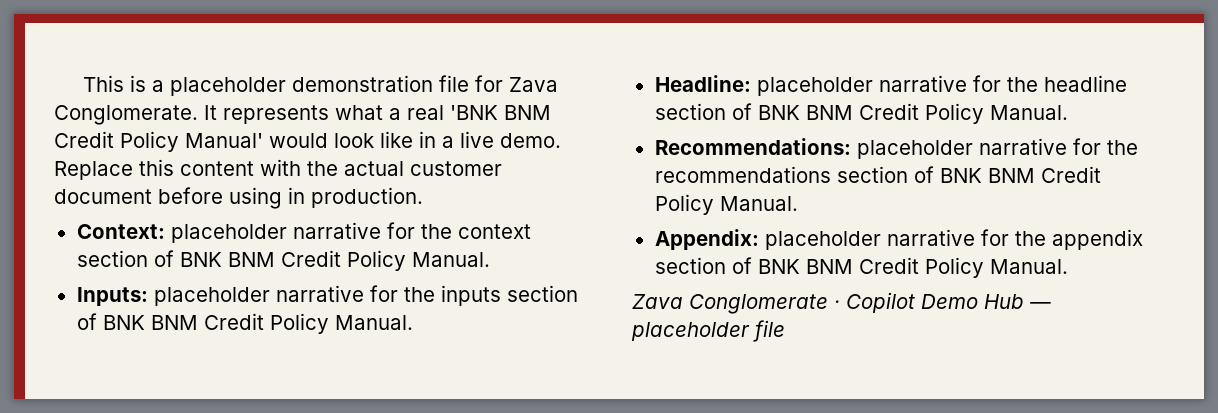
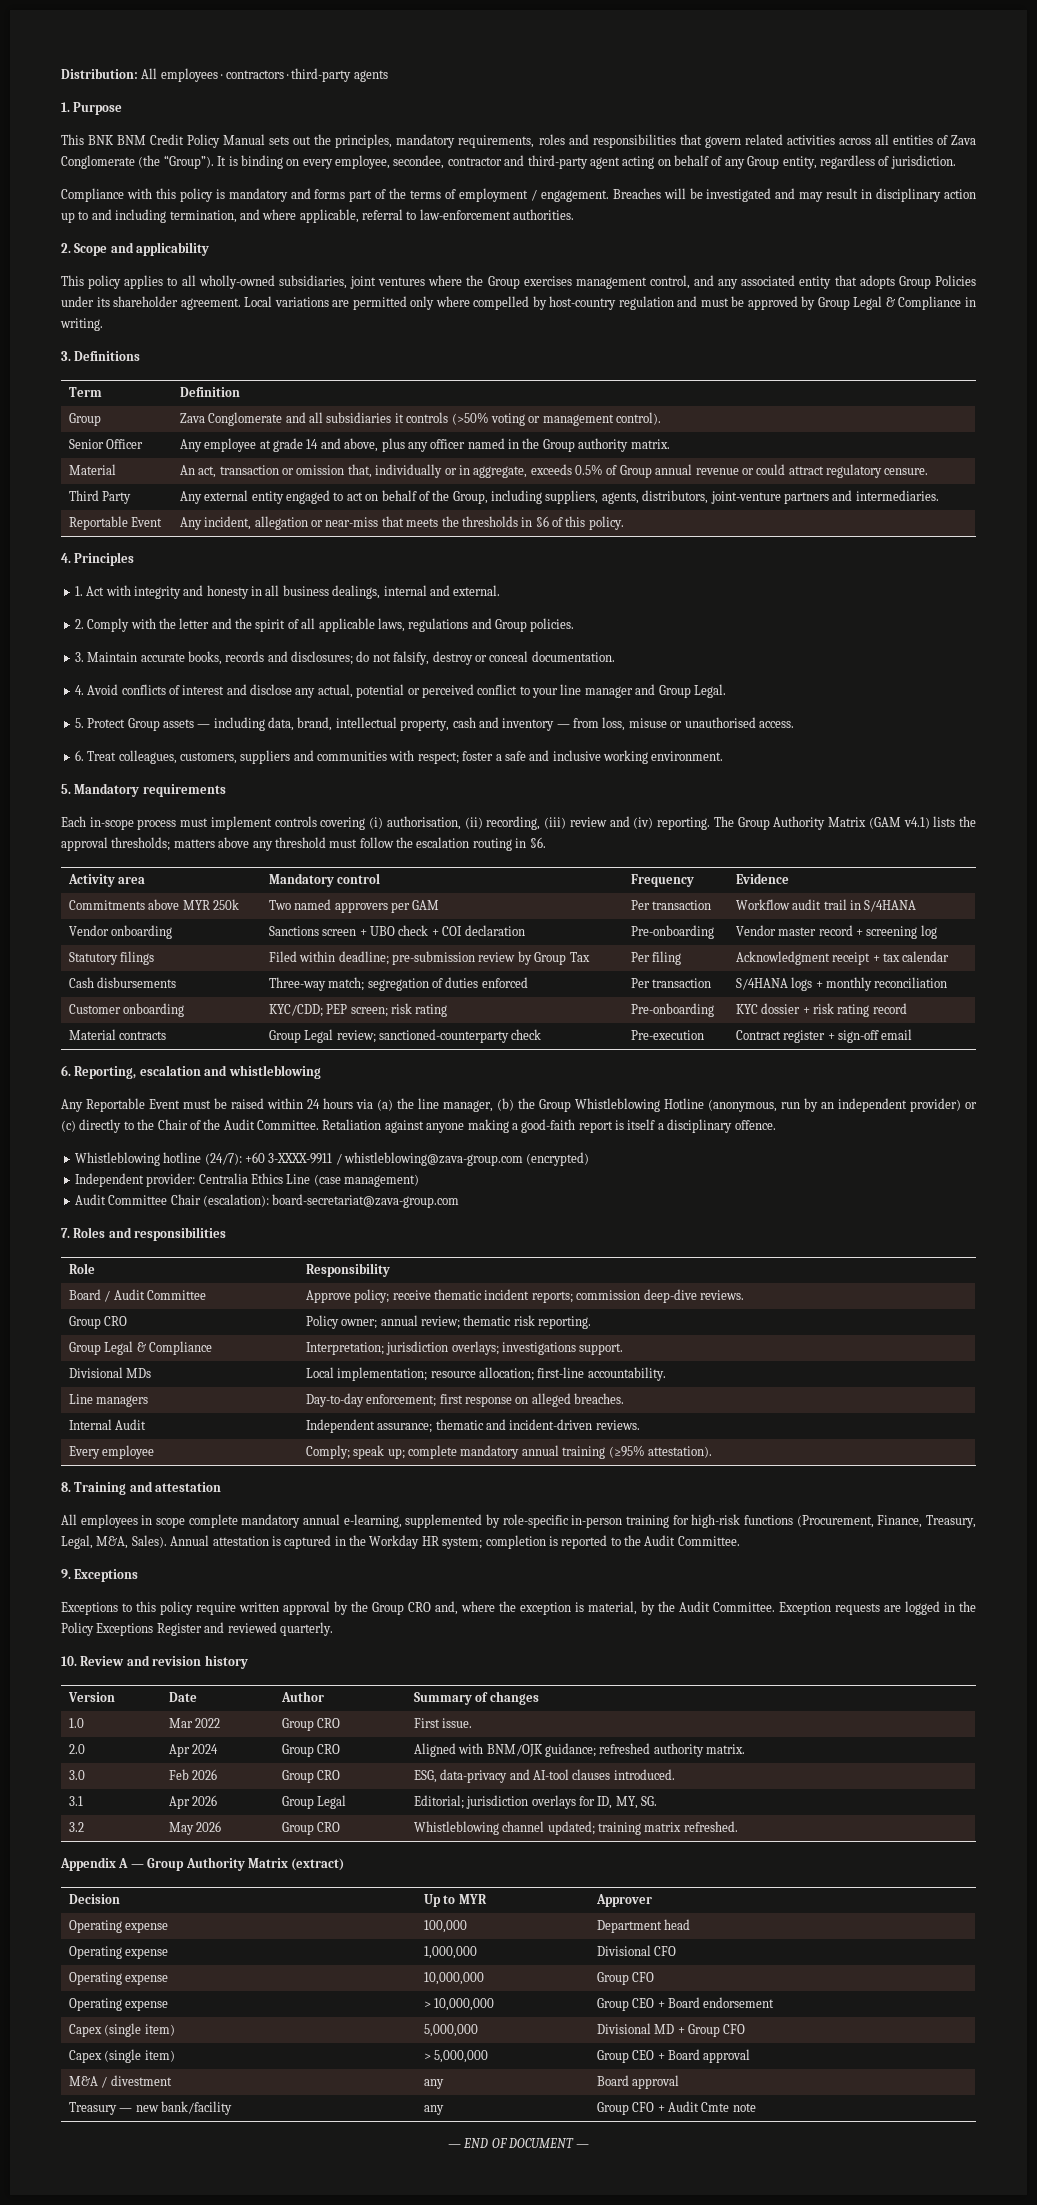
[83,75,559,96] [54,105,551,125] [54,131,561,152] [54,159,502,180] [54,187,423,209] [76,222,531,243] [76,250,490,271] [76,285,578,306] [76,313,413,334] [654,75,1127,96] [654,103,1068,124] [654,138,1138,159] [654,166,1101,183] [654,194,798,215] [654,229,1143,250] [654,257,1068,278] [632,292,1051,314] [631,320,785,342] This is a placeholder demonstration file for Zava Conglomerate. It represents what a real 'BNK BNM Credit Policy Manual' would look like in a live demo. Replace this content with the actual customer document before using in production. // Context: placeholder narrative for the context section of BNK BNM Credit Policy Manual. // Inputs: placeholder narrative for the inputs section of BNK BNM Credit Policy Manual. // Headline: placeholder narrative for the headline section of BNK BNM Credit Policy Manual. // Recommendations: placeholder narrative for the recommendations section of BNK BNM Credit Policy Manual. // Appendix: placeholder narrative for the appendix section of BNK BNM Credit Policy Manual. // Zava Conglomerate · Copilot Demo Hub — placeholder file -> [61,68,388,82] [61,102,123,115] [61,134,977,148] [61,155,956,169] [61,188,976,202] [61,209,575,223] [61,242,210,256] [61,275,976,289] [61,296,976,310] [60,318,103,331] [61,351,141,361] [68,387,102,397] [179,387,240,397] [68,413,101,426] [179,412,662,426] [68,439,144,449] [179,438,670,452] [68,464,116,475] [179,464,929,478] [68,490,132,504] [179,490,939,504] [68,516,163,530] [179,516,624,530] [61,552,135,566] [74,585,501,599] [74,618,575,632] [74,651,615,665] [74,684,726,698] [74,717,794,731] [74,750,724,764] [61,783,226,797] [61,816,977,830] [61,837,546,851] [67,874,146,887] [268,873,381,887] [630,874,694,887] [735,873,789,884] [68,899,240,910] [268,899,440,913] [630,900,712,910] [735,899,917,912] [68,925,173,939] [268,925,525,936] [630,925,714,939] [735,925,937,939] [68,951,155,965] [268,951,590,965] [630,951,682,965] [735,951,950,965] [68,977,177,988] [268,977,528,991] [630,978,712,988] [735,977,948,991] [68,1003,185,1017] [268,1003,448,1017] [630,1003,714,1017] [735,1003,907,1017] [68,1029,167,1040] [268,1029,542,1043] [630,1030,704,1040] [735,1029,913,1043] [61,1065,321,1079] [61,1098,977,1112] [61,1119,776,1133] [74,1152,590,1166] [74,1173,419,1187] [74,1194,460,1208] [61,1227,227,1241] [68,1263,95,1274] [305,1263,390,1277] [68,1289,207,1302] [305,1289,744,1303] [68,1316,128,1329] [305,1315,592,1329] [68,1341,213,1355] [305,1341,624,1355] [68,1367,152,1378] [305,1367,666,1381] [68,1394,149,1407] [305,1393,625,1407] [68,1419,147,1430] [305,1419,640,1433] [68,1445,155,1459] [305,1445,712,1459] [61,1481,222,1495] [61,1514,976,1528] [61,1535,740,1549] [61,1569,139,1582] [61,1601,976,1615] [61,1622,333,1636] [61,1655,248,1669] [67,1692,115,1702] [168,1692,197,1702] [280,1691,324,1702] [413,1691,539,1705] [68,1718,84,1728] [168,1718,221,1728] [281,1718,341,1731] [413,1718,473,1728] [68,1744,85,1754] [168,1744,219,1757] [281,1744,341,1757] [413,1743,746,1757] [68,1770,85,1780] [168,1769,218,1780] [281,1770,341,1783] [413,1769,675,1783] [68,1796,83,1806] [168,1795,218,1809] [281,1795,347,1809] [413,1795,658,1809] [68,1822,84,1832] [168,1821,222,1835] [281,1822,341,1835] [413,1821,738,1835] [60,1857,345,1871] [68,1894,120,1904] [423,1894,487,1907] [595,1894,652,1907] [68,1920,169,1933] [423,1920,467,1933] [596,1919,691,1933] [68,1946,169,1959] [423,1946,477,1959] [596,1945,677,1956] [68,1972,169,1985] [423,1972,484,1985] [596,1972,655,1985] [68,1998,169,2011] [423,1998,495,2011] [596,1997,775,2011] [68,2023,175,2037] [423,2024,478,2037] [596,2023,746,2037] [68,2049,175,2063] [423,2050,489,2063] [596,2049,751,2063] [68,2075,172,2088] [423,2079,444,2089] [596,2075,680,2089] [68,2101,233,2115] [423,2105,444,2115] [596,2101,756,2115] [447,2138,590,2148] Distribution: All employees · contractors · third-party agents // 1. Purpose // This BNK BNM Credit Policy Manual sets out the principles, mandatory requirements, roles and responsibilities that govern related activities across all entities of Zava Conglomerate (the “Group”). It is binding on every employee, secondee, contractor and third-party agent acting on behalf of any Group entity, regardless of jurisdiction. // Compliance with this policy is mandatory and forms part of the terms of employment / engagement. Breaches will be investigated and may result in disciplinary action up to and including termination, and where applicable, referral to law-enforcement authorities. // 2. Scope and applicability // This policy applies to all wholly-owned subsidiaries, joint ventures where the Group exercises management control, and any associated entity that adopts Group Policies under its shareholder agreement. Local variations are permitted only where compelled by host-country regulation and must be approved by Group Legal & Compliance in writing. // 3. Definitions // Term | Definition // Group | Zava Conglomerate and all subsidiaries it controls (>50% voting or management control). // Senior Officer | Any employee at grade 14 and above, plus any officer named in the Group authority matrix. // Material | An act, transaction or omission that, individually or in aggregate, exceeds 0.5% of Group annual revenue or could attract regulatory censure. // Third Party | Any external entity engaged to act on behalf of the Group, including suppliers, agents, distributors, joint-venture partners and intermediaries. // Reportable Event | Any incident, allegation or near-miss that meets the thresholds in §6 of this policy. // 4. Principles // 1. Act with integrity and honesty in all business dealings, internal and external. // 2. Comply with the letter and the spirit of all applicable laws, regulations and Group policies. // 3. Maintain accurate books, records and disclosures; do not falsify, destroy or conceal documentation. // 4. Avoid conflicts of interest and disclose any actual, potential or perceived conflict to your line manager and Group Legal. // 5. Protect Group assets — including data, brand, intellectual property, cash and inventory — from loss, misuse or unauthorised access. // 6. Treat colleagues, customers, suppliers and communities with respect; foster a safe and inclusive working environment. // 5. Mandatory requirements // Each in-scope process must implement controls covering (i) authorisation, (ii) recording, (iii) review and (iv) reporting. The Group Authority Matrix (GAM v4.1) lists the approval thresholds; matters above any threshold must follow the escalation routing in §6. // Activity area | Mandatory control | Frequency | Evidence // Commitments above MYR 250k | Two named approvers per GAM | Per transaction | Workflow audit trail in S/4HANA // Vendor onboarding | Sanctions screen + UBO check + COI declaration | Pre-onboarding | Vendor master record + screening log // Statutory filings | Filed within deadline; pre-submission review by Group Tax | Per filing | Acknowledgment receipt + tax calendar // Cash disbursements | Three-way match; segregation of duties enforced | Per transaction | S/4HANA logs + monthly reconciliation // Customer onboarding | KYC/CDD; PEP screen; risk rating | Pre-onboarding | KYC dossier + risk rating record // Material contracts | Group Legal review; sanctioned-counterparty check | Pre-execution | Contract register + sign-off email // 6. Reporting, escalation and whistleblowing // Any Reportable Event must be raised within 24 hours via (a) the line manager, (b) the Group Whistleblowing Hotline (anonymous, run by an independent provider) or (c) directly to the Chair of the Audit Committee. Retaliation against anyone making a good-faith report is itself a disciplinary offence. // Whistleblowing hotline (24/7): +60 3-XXXX-9911 / whistleblowing@zava-group.com (encrypted) // Independent provider: Centralia Ethics Line (case management) // Audit Committee Chair (escalation): board-secretariat@zava-group.com // 7. Roles and responsibilities // Role | Responsibility // Board / Audit Committee | Approve policy; receive thematic incident reports; commission deep-dive reviews. // Group CRO | Policy owner; annual review; thematic risk reporting. // Group Legal & Compliance | Interpretation; jurisdiction overlays; investigations support. // Divisional MDs | Local implementation; resource allocation; first-line accountability. // Line managers | Day-to-day enforcement; first response on alleged breaches. // Internal Audit | Independent assurance; thematic and incident-driven reviews. // Every employee | Comply; speak up; complete mandatory annual training (≥95% attestation). // 8. Training and attestation // All employees in scope complete mandatory annual e-learning, supplemented by role-specific in-person training for high-risk functions (Procurement, Finance, Treasury, Legal, M&A, Sales). Annual attestation is captured in the Workday HR system; completion is reported to the Audit Committee. // 9. Exceptions // Exceptions to this policy require written approval by the Group CRO and, where the exception is material, by the Audit Committee. Exception requests are logged in the Policy Exceptions Register and reviewed quarterly. // 10. Review and revision history // Version | Date | Author | Summary of changes // 1.0 | Mar 2022 | Group CRO | First issue. // 2.0 | Apr 2024 | Group CRO | Aligned with BNM/OJK guidance; refreshed authority matrix. // 3.0 | Feb 2026 | Group CRO | ESG, data-privacy and AI-tool clauses introduced. // 3.1 | Apr 2026 | Group Legal | Editorial; jurisdiction overlays for ID, MY, SG. // 3.2 | May 2026 | Group CRO | Whistleblowing channel updated; training matrix refreshed. // Appendix A — Group Authority Matrix (extract) // Decision | Up to MYR | Approver // Operating expense | 100,000 | Department head // Operating expense | 1,000,000 | Divisional CFO // Operating expense | 10,000,000 | Group CFO // Operating expense | > 10,000,000 | Group CEO + Board endorsement // Capex (single item) | 5,000,000 | Divisional MD + Group CFO // Capex (single item) | > 5,000,000 | Group CEO + Board approval // M&A / divestment | any | Board approval // Treasury — new bank/facility | any | Group CFO + Audit Cmte note // — END OF DOCUMENT —

